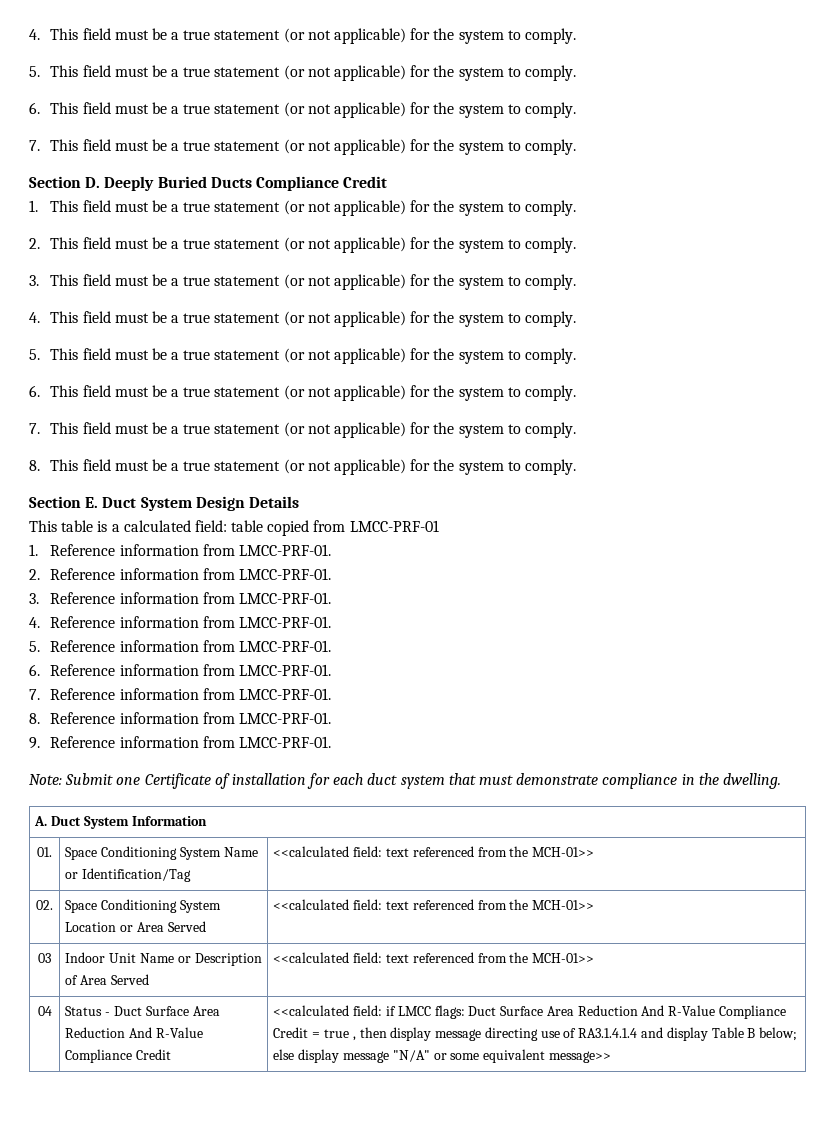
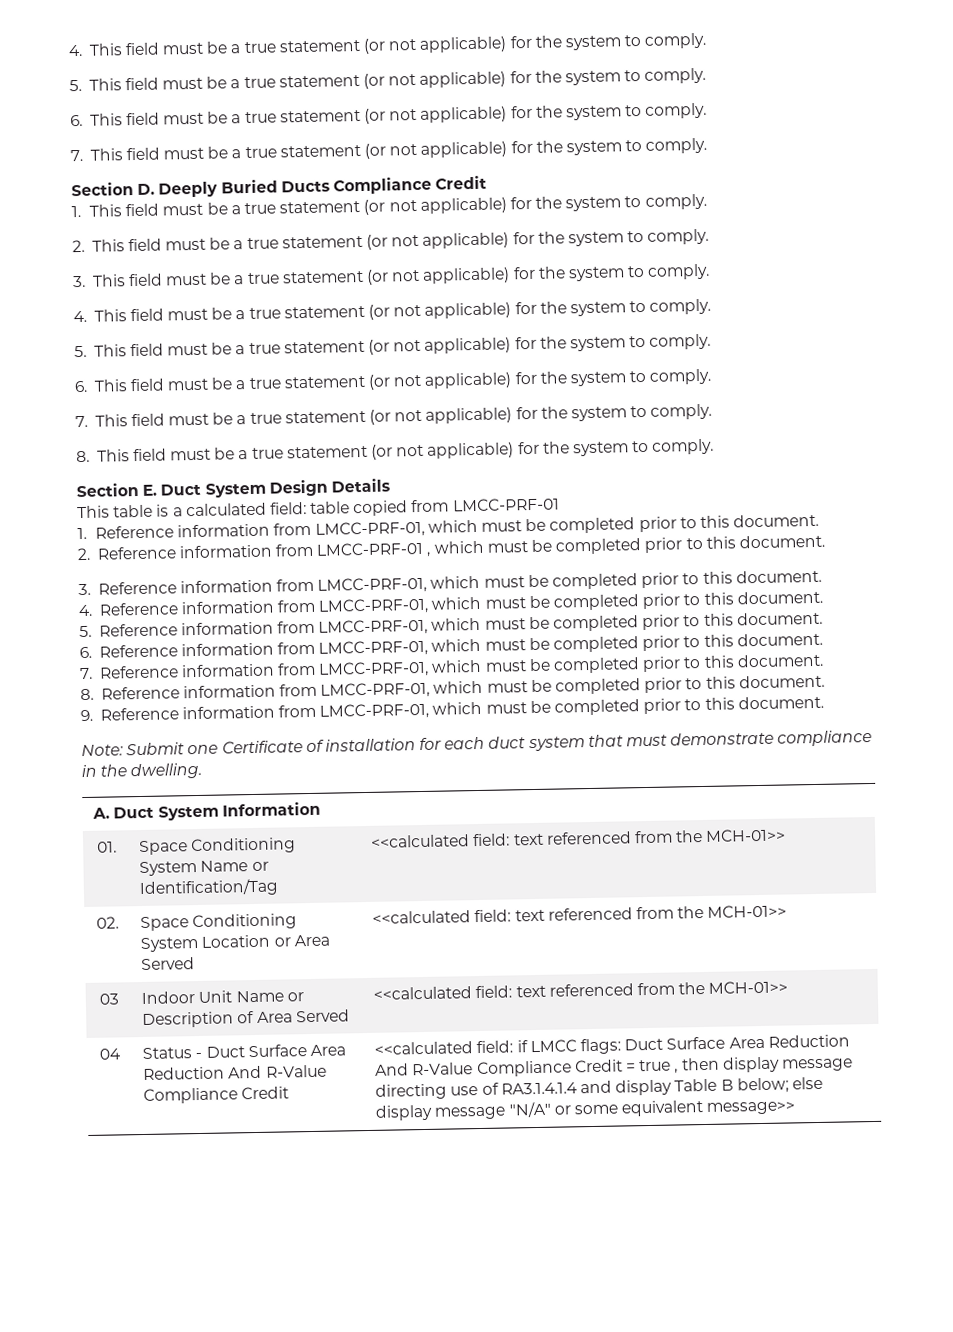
[238,544,331,556] [29,568,331,580] [29,592,331,604] [29,616,331,628] [29,640,331,652] [29,664,331,676] [29,688,331,700] [29,712,331,724] [29,736,331,749] LMCC-PRF-01. // 2. Reference information from LMCC-PRF-01. // 3. Reference information from LMCC-PRF-01. // 4. Reference information from LMCC-PRF-01. // 5. Reference information from LMCC-PRF-01. // 6. Reference information from LMCC-PRF-01. // 7. Reference information from LMCC-PRF-01. // 8. Reference information from LMCC-PRF-01. // 9. Reference information from LMCC-PRF-01. -> [314,513,820,538] [77,534,825,561] [78,569,822,596] [78,590,823,617] [79,611,823,638] [79,632,823,659] [79,653,824,680] [80,674,825,701] [80,695,824,722] LMCC-PRF-01, which must be completed prior to this document. // 2. Reference information from LMCC-PRF-01 , which must be completed prior to this document. // 3. Reference information from LMCC-PRF-01, which must be completed prior to this document. // 4. Reference information from LMCC-PRF-01, which must be completed prior to this document. // 5. Reference information from LMCC-PRF-01, which must be completed prior to this document. // 6. Reference information from LMCC-PRF-01, which must be completed prior to this document. // 7. Reference information from LMCC-PRF-01, which must be completed prior to this document. // 8. Reference information from LMCC-PRF-01, which must be completed prior to this document. // 9. Reference information from LMCC-PRF-01, which must be completed prior to this document.

